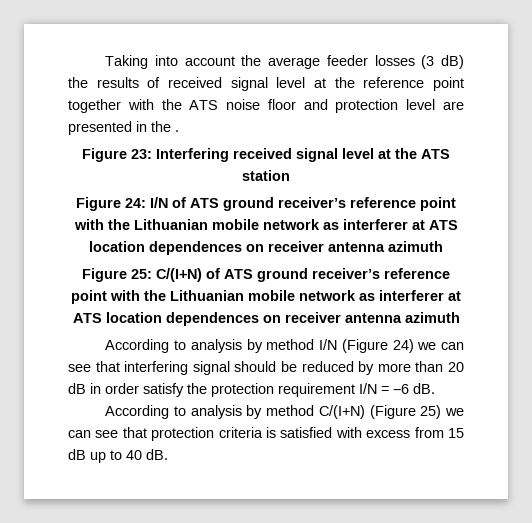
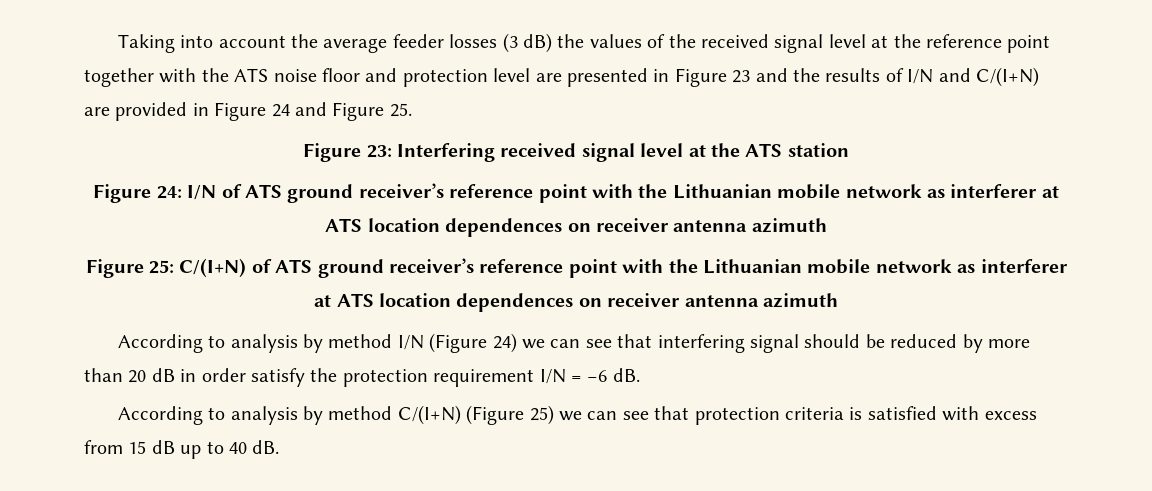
[96,77,161,88] results of -> [589,34,696,48] values of the
[151,121,179,132] the . -> [674,67,1039,87] [84,102,412,121] Figure 23 and the results of I/N and C/(I+N) are provided in Figure 24 and Figure 25.

